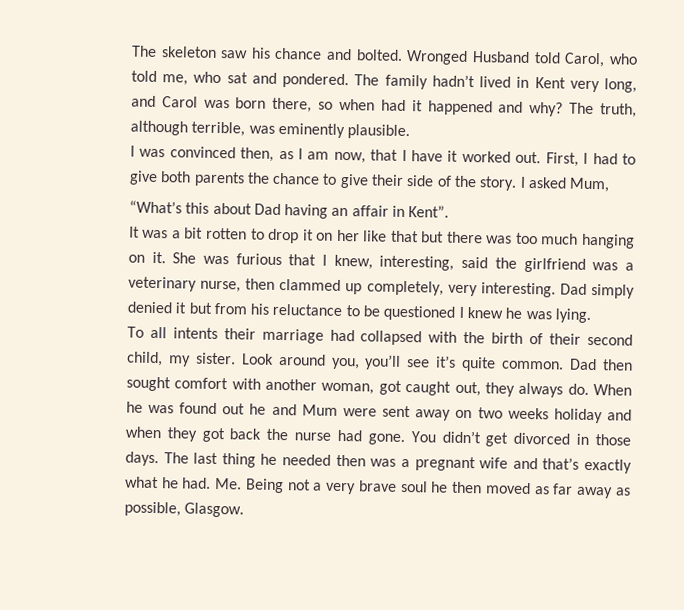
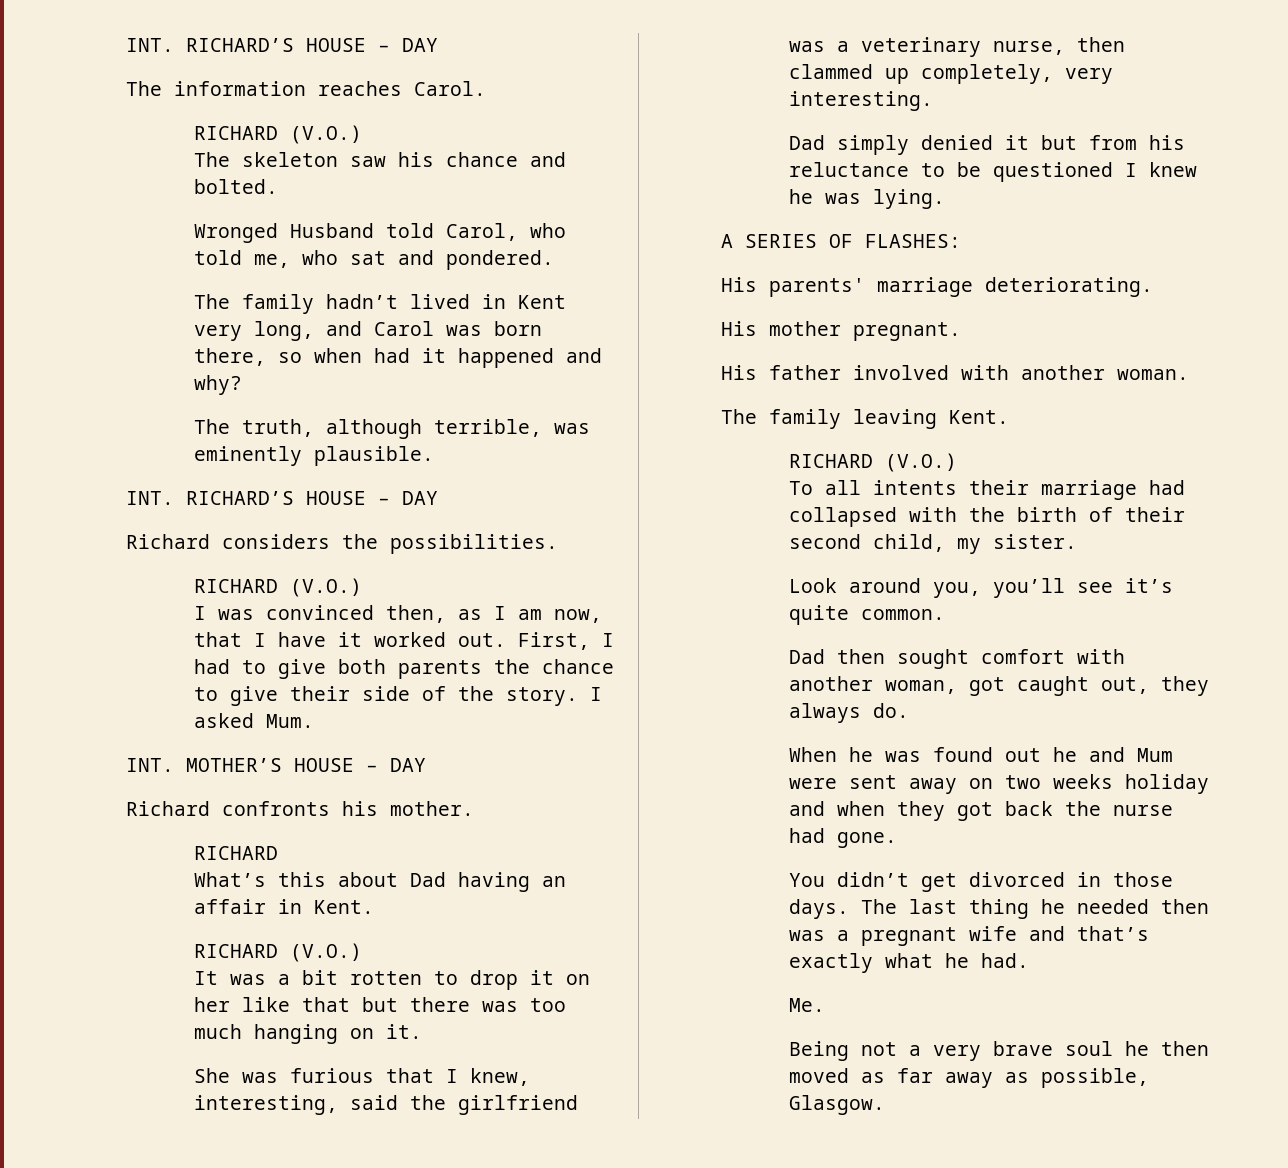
(130, 51) none -> [125,38,438,52] [125,81,486,96] [193,125,362,144] INT. RICHARD’S HOUSE – DAY // The information reaches Carol. // RICHARD (V.O.) //
(403, 55) none -> (278, 186) //
(350, 81) none -> (554, 260) //
(564, 109) none -> (242, 385) //
(411, 132) none -> [125,491,438,505] [125,534,558,554] [193,578,362,597] // INT. RICHARD’S HOUSE – DAY // Richard considers the possibilities. // RICHARD (V.O.)
[569,177,611,193] [128,200,182,214] Mum, // “What’s -> [265,714,314,728] [125,758,426,772] [125,801,474,816] [193,846,278,860] [193,872,266,887] Mum. // INT. MOTHER’S HOUSE – DAY // Richard confronts his mother. // RICHARD // What’s
[408,205,450,218] Kent”. -> [313,900,374,914] [193,943,362,962] Kent. // RICHARD (V.O.)
(166, 257) none -> (422, 1031) //
(556, 290) none -> (933, 101) //
(592, 316) none -> [720,234,961,248] [720,277,1153,297] [720,321,961,341] [720,365,1189,380] [720,409,1009,429] [788,453,957,472] // A SERIES OF FLASHES: // His parents' marriage deteriorating. // His mother pregnant. // His father involved with another woman. // The family leaving Kent. // RICHARD (V.O.)
(236, 358) none -> (1077, 541) //
(565, 365) none -> (945, 614) //
(589, 389) none -> (909, 710) //
(405, 439) none -> (897, 840) //
(212, 483) none -> (1029, 960) //
(243, 483) none -> (825, 1005) //

